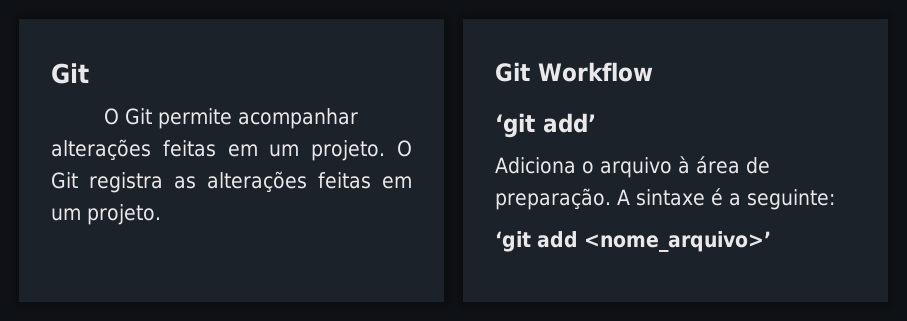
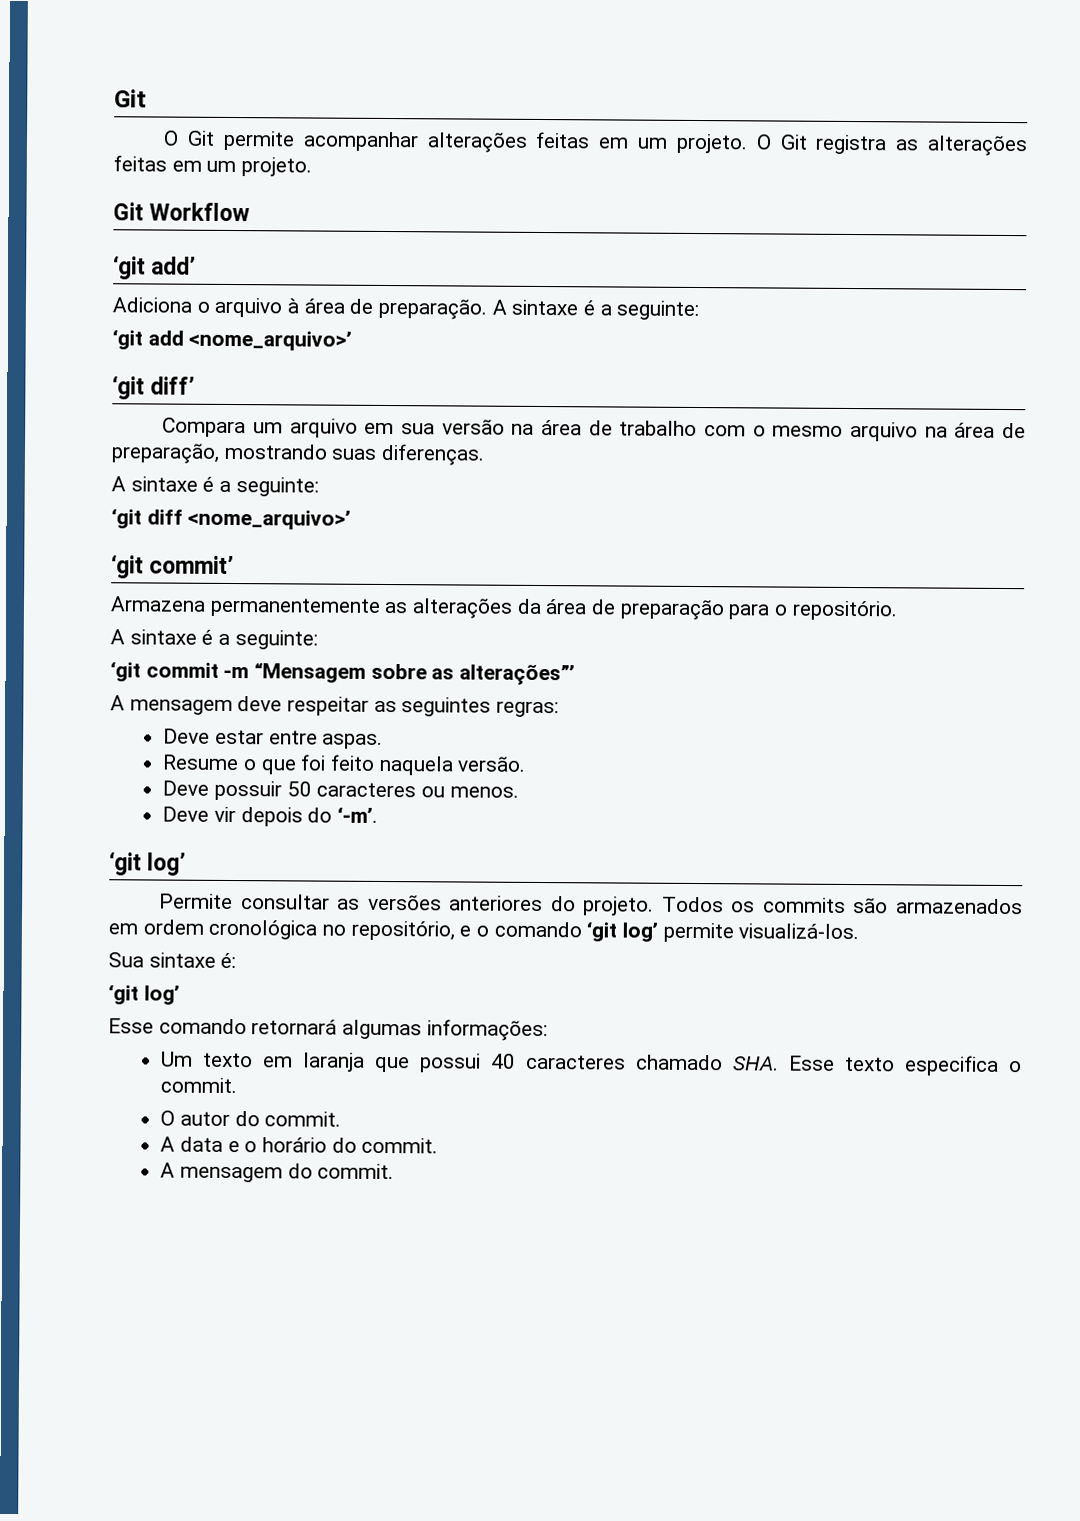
(771, 241) none -> [112,375,196,400] [162,417,1027,442] [111,443,486,466] [111,476,319,497] [111,508,352,530] [111,554,235,579] [110,596,898,621] [110,629,318,650] [110,661,576,686] [110,695,560,718] [163,728,384,749] [162,754,527,776] [162,780,519,801] [162,806,378,827] [109,851,187,876] [159,893,1023,916] [108,919,860,943] [108,952,237,969] [108,984,180,1005] [108,1018,548,1042] [161,1051,1023,1076] [160,1077,238,1094] [160,1110,342,1127] [160,1136,439,1154] [160,1162,395,1183] // ‘git diff’ // Compara um arquivo em sua versão na área de trabalho com o mesmo arquivo na área de preparação, mostrando suas diferenças. // A sintaxe é a seguinte: // ‘git diff <nome_arquivo>’ // ‘git commit’ // Armazena permanentemente as alterações da área de preparação para o repositório. // A sintaxe é a seguinte: // ‘git commit -m “Mensagem sobre as alterações”’ // A mensagem deve respeitar as seguintes regras: // Deve estar entre aspas. // Resume o que foi feito naquela versão. // Deve possuir 50 caracteres ou menos. // Deve vir depois do ‘-m’. // ‘git log’ // Permite consultar as versões anteriores do projeto. Todos os commits são armazenados em ordem cronológica no repositório, e o comando ‘git log’ permite visualizá-los. // Sua sintaxe é: // ‘git log’ // Esse comando retornará algumas informações: // Um texto em laranja que possui 40 caracteres chamado SHA. Esse texto especifica o commit. // O autor do commit. // A data e o horário do commit. // A mensagem do commit.

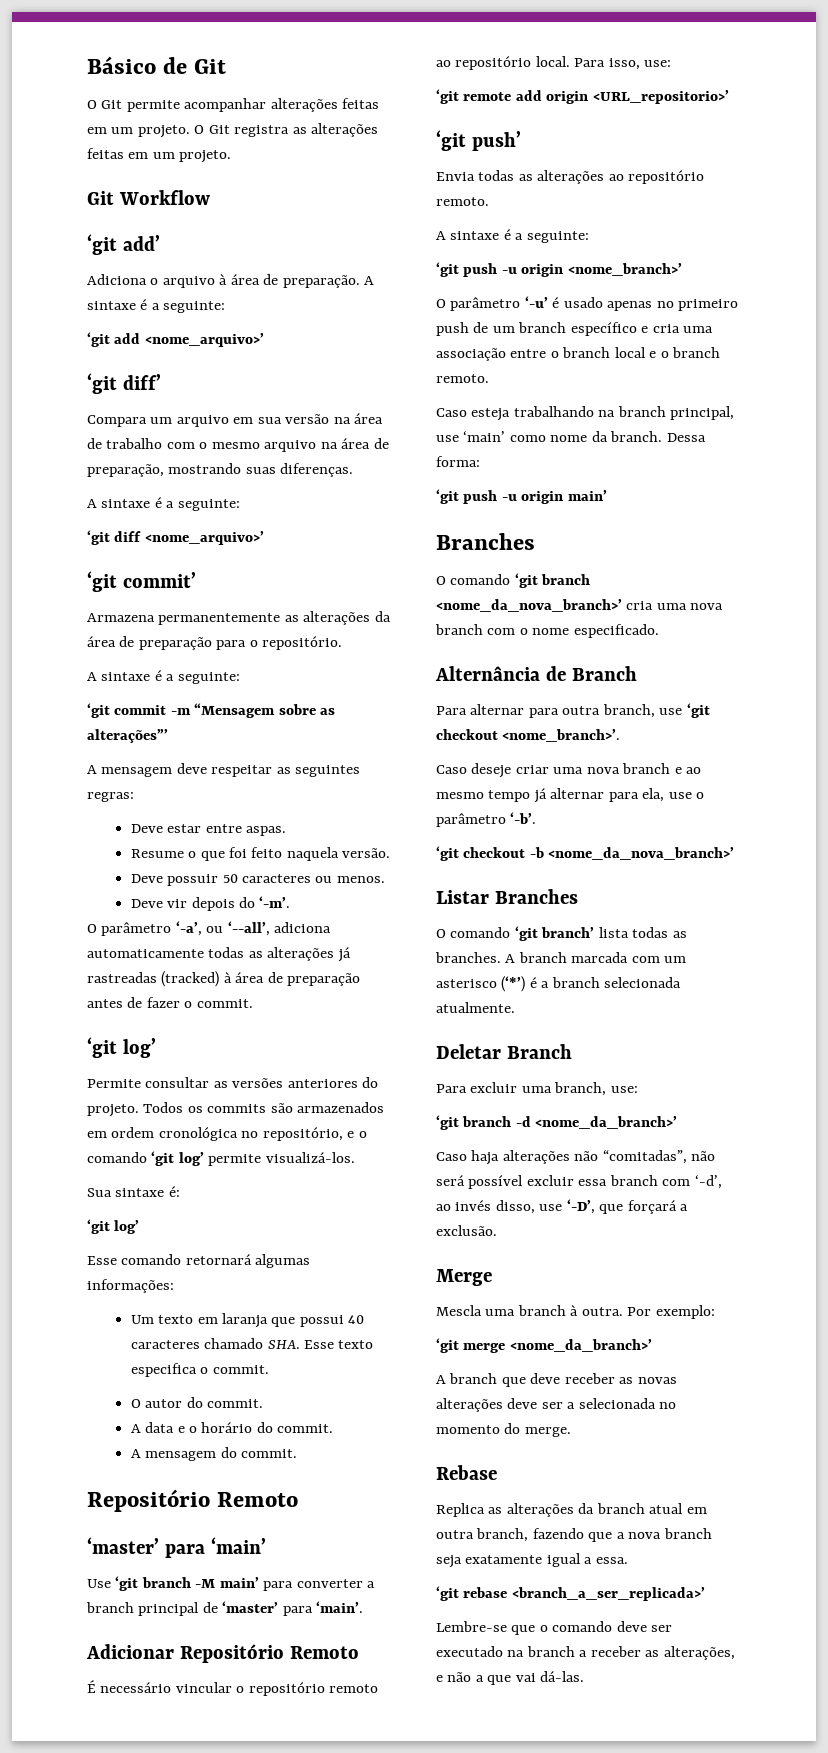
(114, 98) none -> [87,56,188,74] Básico de
(378, 814) none -> [87,921,332,936] [87,947,351,962] [87,971,361,987] [87,997,253,1008] // O parâmetro ‘-a’, ou ‘--all’, adiciona automaticamente todas as alterações já rastreadas (tracked) à área de preparação antes de fazer o commit.
(395, 1171) none -> [87,1489,299,1512] [87,1537,266,1558] [87,1576,376,1591] [86,1601,364,1616] [86,1644,359,1663] [87,1680,379,1696] [436,56,672,70] [436,89,729,104] [436,130,521,151] [436,170,705,184] [436,197,489,206] [436,229,589,243] [436,262,682,277] [436,296,739,311] [436,322,714,336] [436,347,721,361] [436,374,489,383] [436,406,735,421] [436,431,706,442] [436,456,480,467] [436,489,607,504] [436,533,535,550] [436,573,591,588] [436,599,724,612] [435,624,659,638] [435,666,637,681] [436,703,710,718] [436,729,621,742] [436,763,702,778] [436,788,705,803] [436,812,537,827] [436,846,735,861] [436,889,578,904] [436,926,687,941] [435,952,687,963] [436,976,682,992] [436,1002,515,1013] [436,1044,572,1059] [436,1082,638,1096] [436,1115,678,1130] [436,1150,716,1165] [436,1175,722,1189] [436,1199,689,1214] [436,1225,497,1236] [436,1269,492,1286] [436,1305,715,1319] [436,1338,652,1353] [436,1373,677,1387] [436,1398,677,1412] [436,1423,571,1437] [436,1465,497,1480] [436,1503,707,1517] [436,1528,712,1542] [436,1553,628,1568] [436,1586,705,1601] [436,1621,673,1635] [436,1646,735,1660] [436,1671,585,1685] // Repositório Remoto // ‘master’ para ‘main’ // Use ‘git branch -M main’ para converter a branch principal de ‘master’ para ‘main’. // Adicionar Repositório Remoto // É necessário vincular o repositório remoto ao repositório local. Para isso, use: // ‘git remote add origin <URL_repositorio>’ // ‘git push’ // Envia todas as alterações ao repositório remoto. // A sintaxe é a seguinte: // ‘git push -u origin <nome_branch>’ // O parâmetro ‘-u’ é usado apenas no primeiro push de um branch específico e cria uma associação entre o branch local e o branch remoto. // Caso esteja trabalhando na branch principal, use ‘main’ como nome da branch. Dessa forma: // ‘git push -u origin main’ // Branches // O comando ‘git branch <nome_da_nova_branch>’ cria uma nova branch com o nome especificado. // Alternância de Branch // Para alternar para outra branch, use ‘git checkout <nome_branch>’. // Caso deseje criar uma nova branch e ao mesmo tempo já alternar para ela, use o parâmetro ‘-b’. // ‘git checkout -b <nome_da_nova_branch>’ // Listar Branches // O comando ‘git branch’ lista todas as branches. A branch marcada com um asterisco (‘*’) é a branch selecionada atualmente. // Deletar Branch // Para excluir uma branch, use: // ‘git branch -d <nome_da_branch>’ // Caso haja alterações não “comitadas”, não será possível excluir essa branch com ‘-d’, ao invés disso, use ‘-D’, que forçará a exclusão. // Merge // Mescla uma branch à outra. Por exemplo: // ‘git merge <nome_da_branch>’ // A branch que deve receber as novas alterações deve ser a selecionada no momento do merge. // Rebase // Replica as alterações da branch atual em outra branch, fazendo que a nova branch seja exatamente igual a essa. // ‘git rebase <branch_a_ser_replicada>’ // Lembre-se que o comando deve ser executado na branch a receber as alterações, e não a que vai dá-las.

